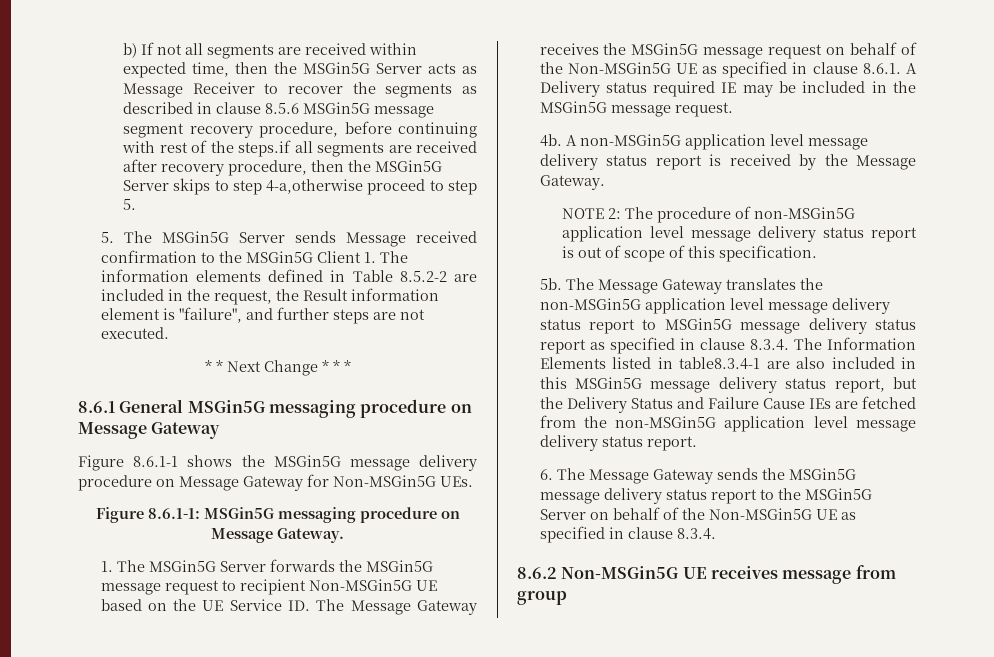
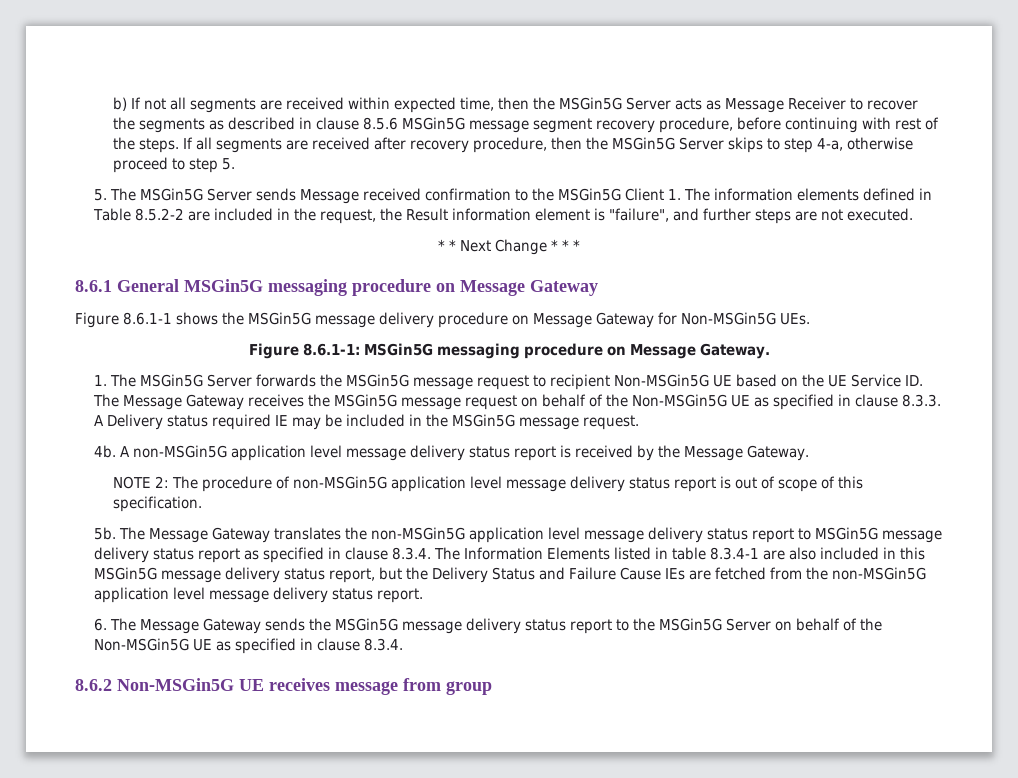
[238,140,292,157] steps.if -> [139,137,194,153] steps. If
[266,179,364,194] 4-a,otherwise -> [817,137,914,151] 4-a, otherwise
[862,63,901,74] 8.6.1. -> [902,394,942,407] 8.3.3.
[679,357,761,370] table8.3.4-1 -> [672,547,760,560] table 8.3.4-1

